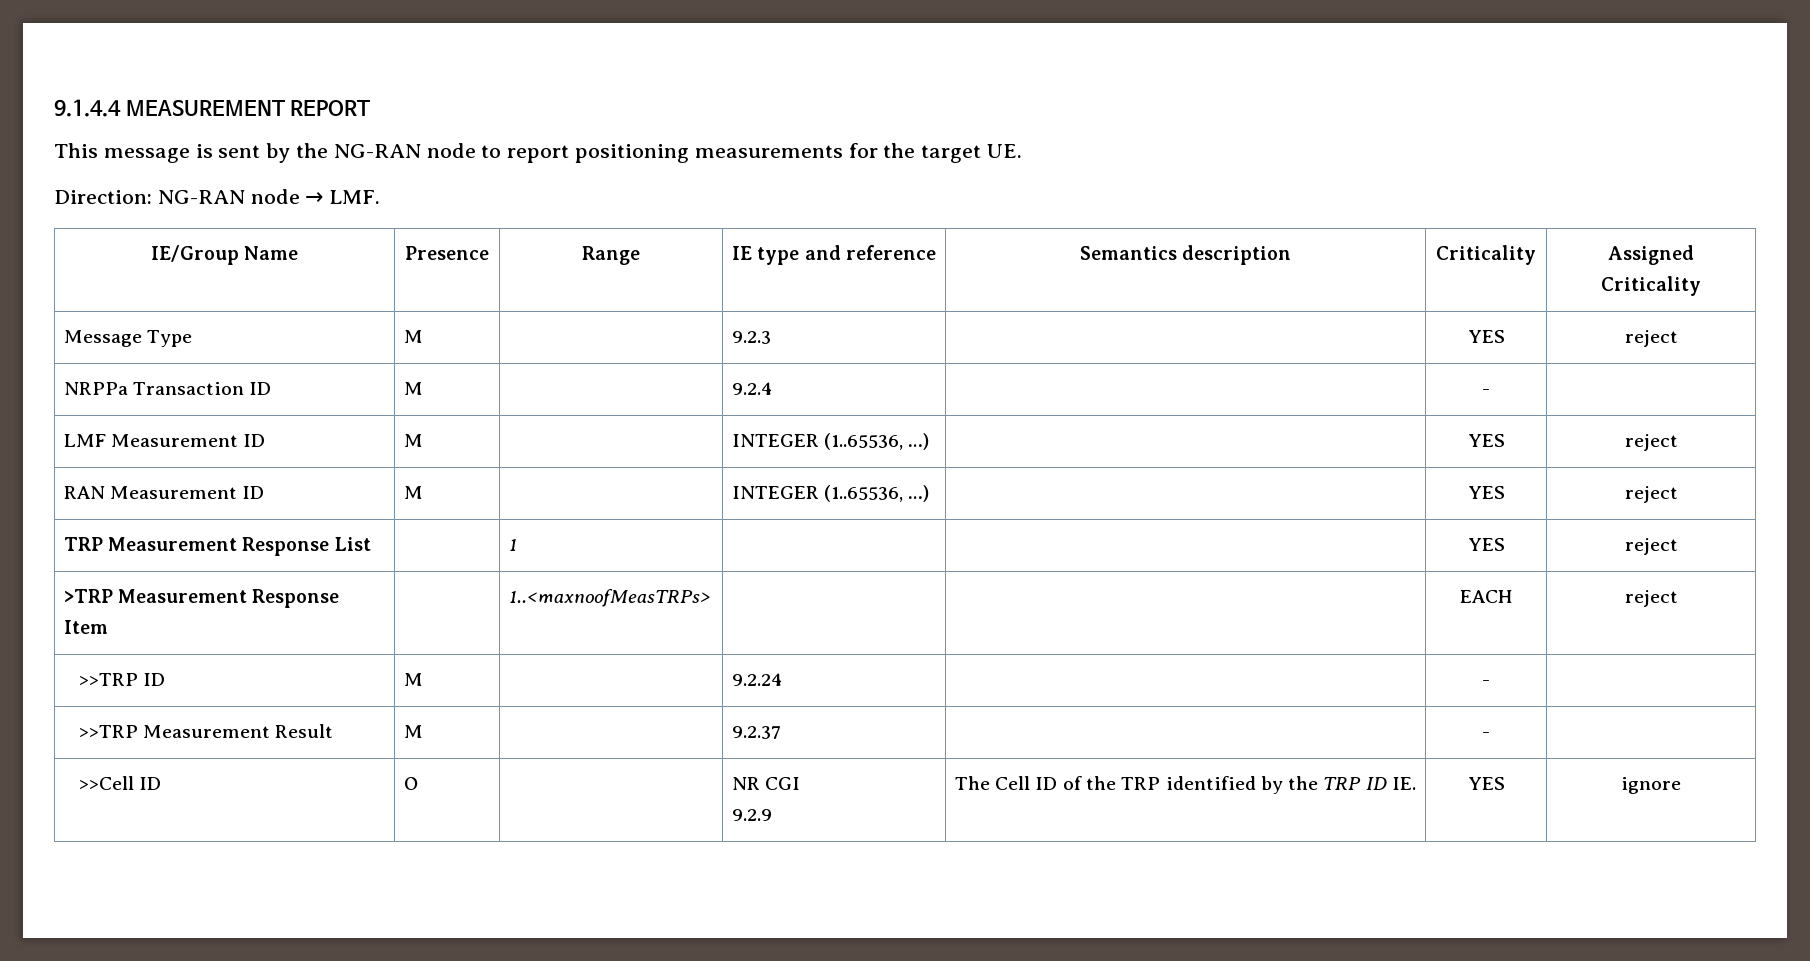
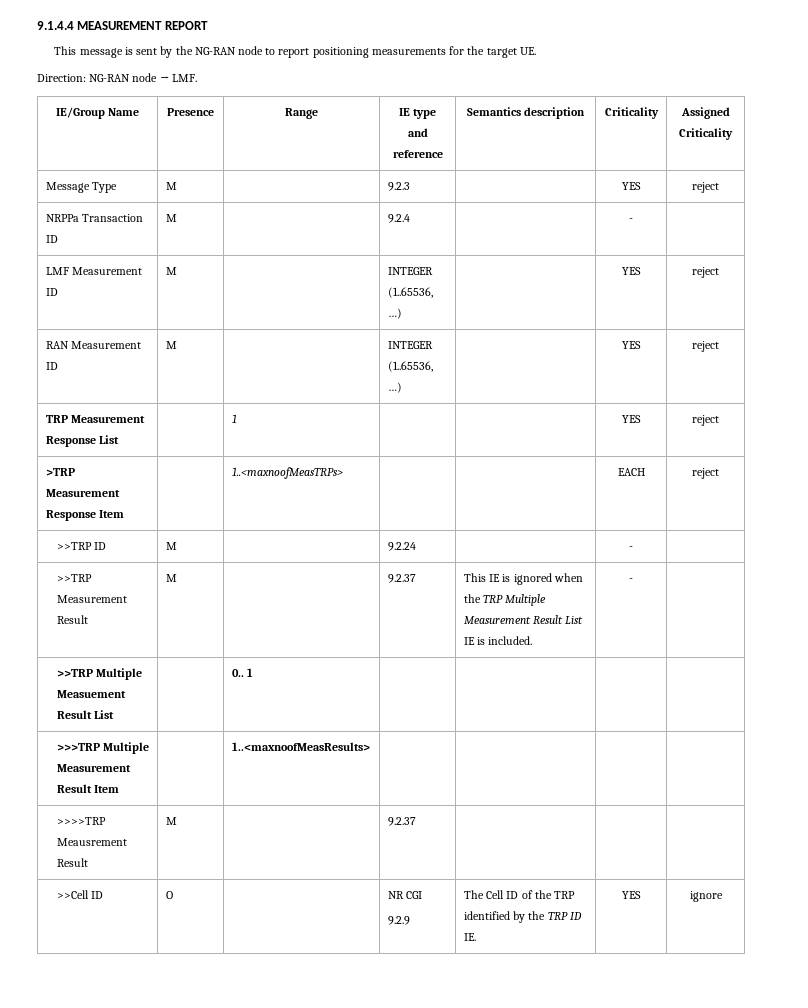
[1482,732,1490,738] | - -> [463,573,583,585] [463,594,547,606] [463,615,584,624] [463,636,533,645] [629,578,633,582] [56,668,142,680] [56,690,126,698] [56,710,114,719] [231,668,254,677] [56,742,149,754] [56,764,131,772] [56,784,119,793] [231,742,370,751] [56,817,106,825] [56,838,127,846] [56,858,88,867] [165,817,177,825] [387,817,416,826] This IE is ignored when the TRP Multiple Measurement Result List IE is included. | - | // >>TRP Multiple Measuement Result List | | 0.. 1 | | | | // >>>TRP Multiple Measurement Result Item | | 1..<maxnoofMeasResults> | | | | // >>>>TRP Meausrement Result | M | | 9.2.37 | |

